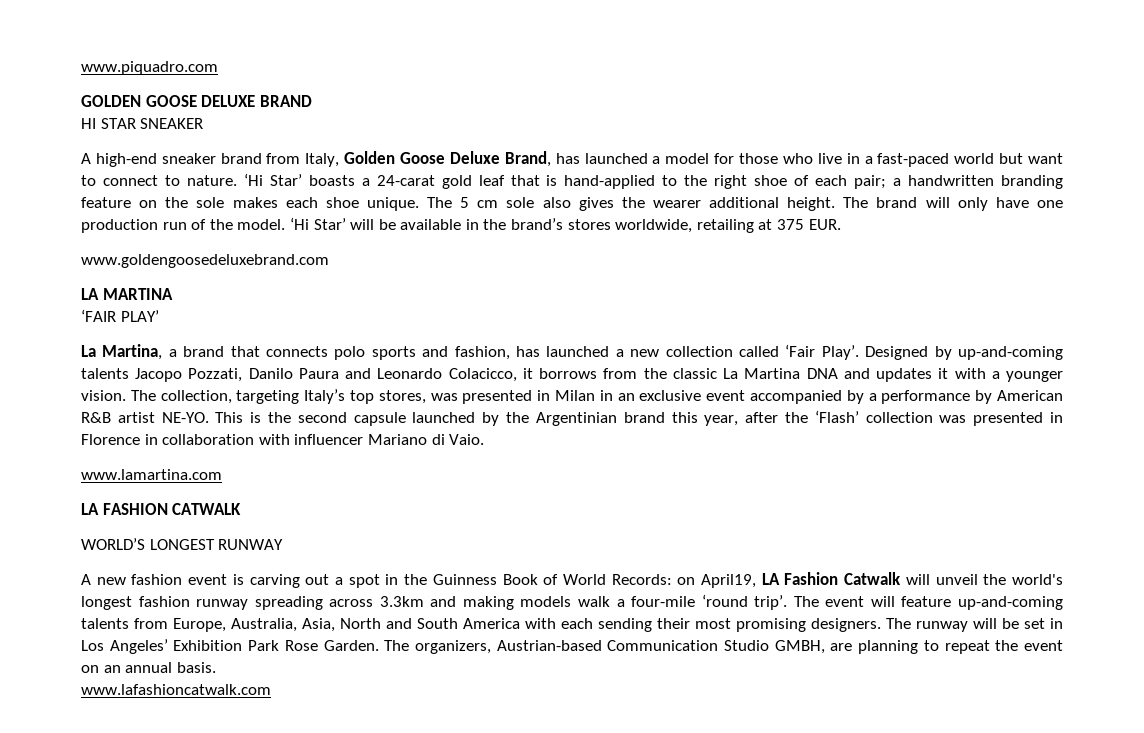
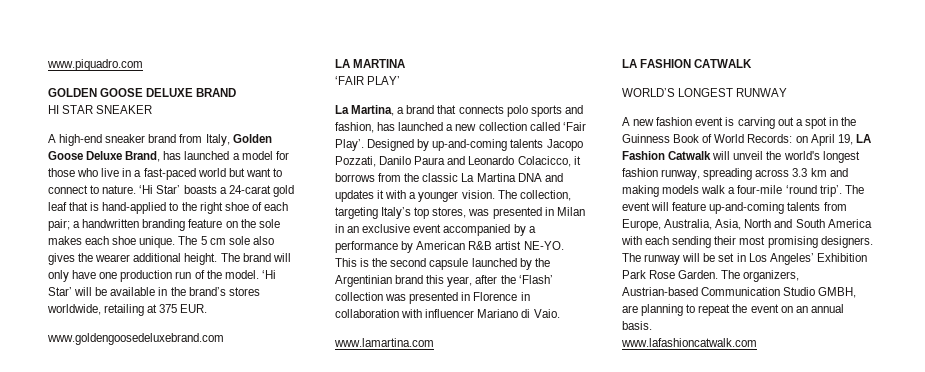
[701,574,757,588] April19, -> [810,134,853,146] April 19,
[196,599,249,610] runway -> [661,169,701,180] runway,
[379,596,424,607] 3.3km -> [792,168,827,177] 3.3 km

